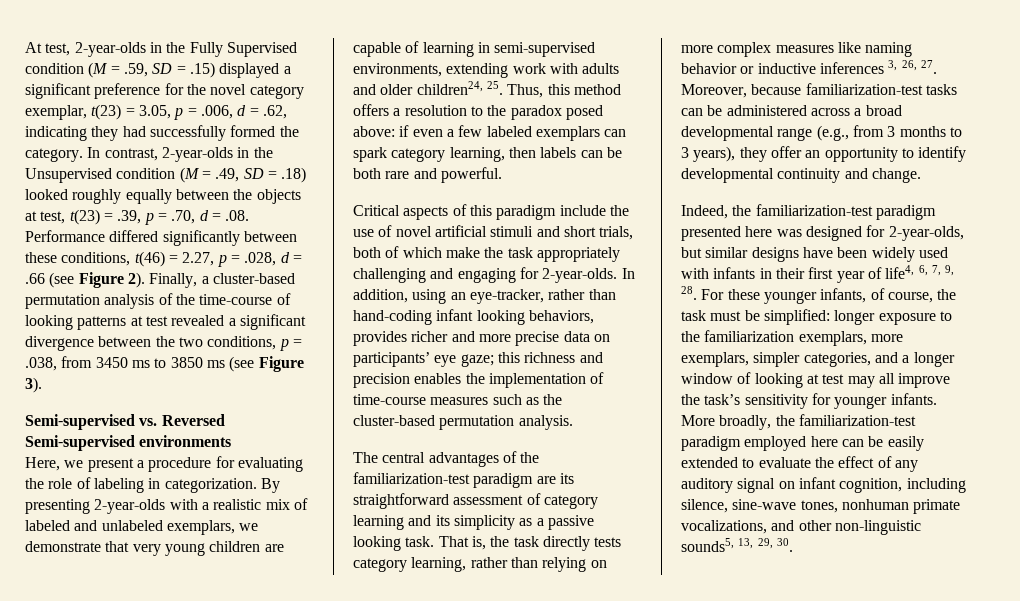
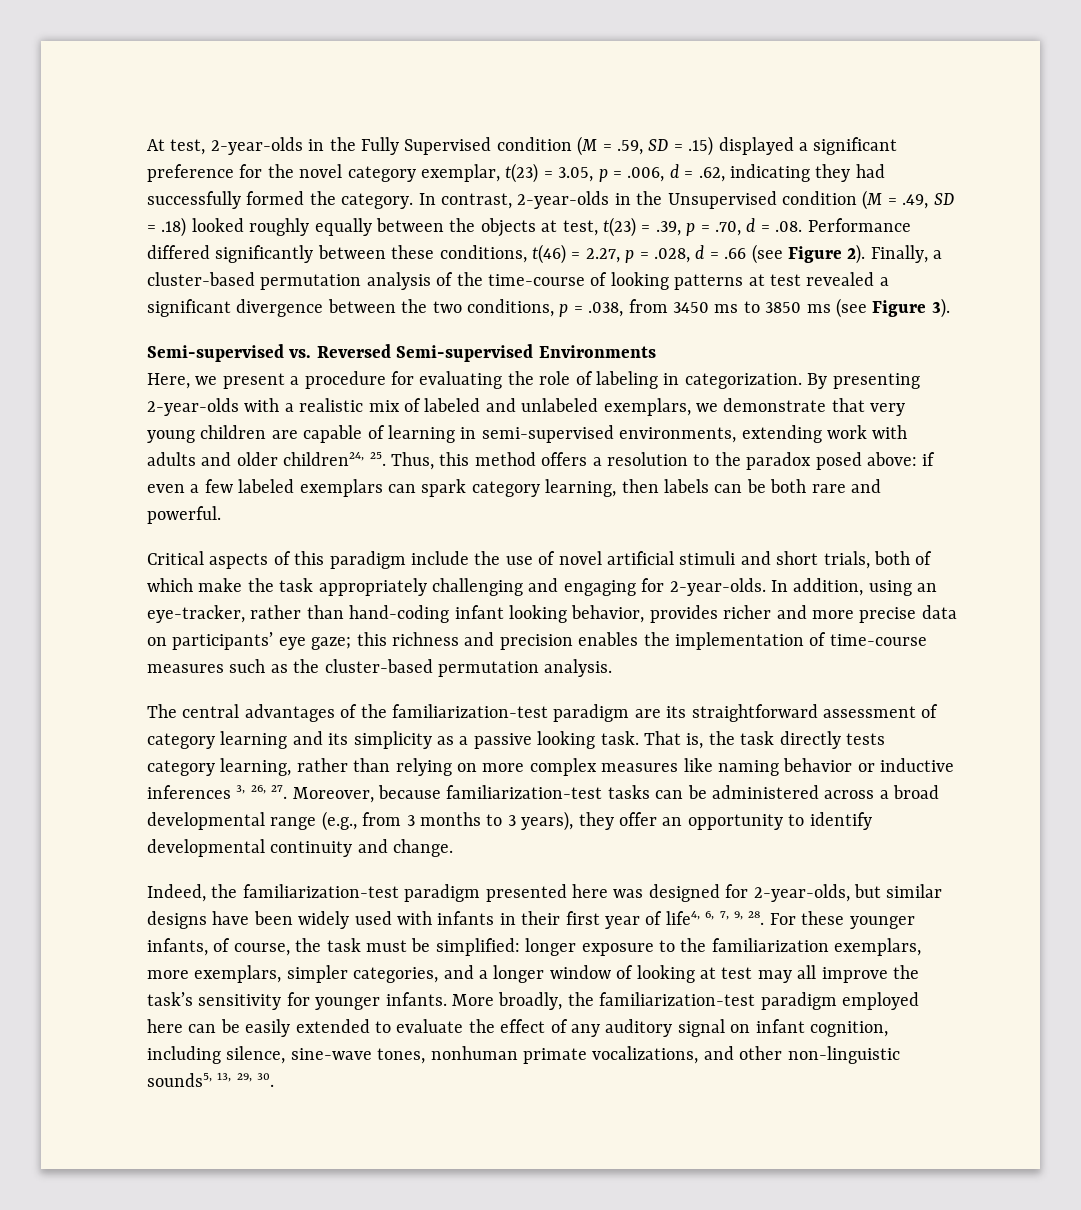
[139,435,232,447] environments -> [538,345,656,358] Environments
[528,310,594,324] behaviors, -> [571,605,645,623] behavior,

